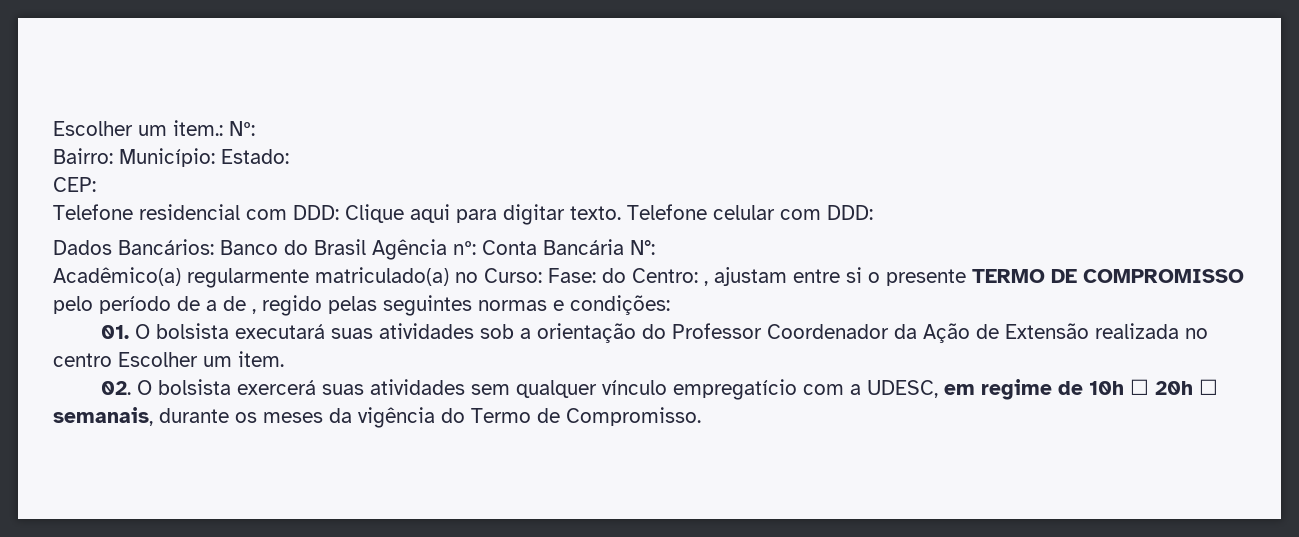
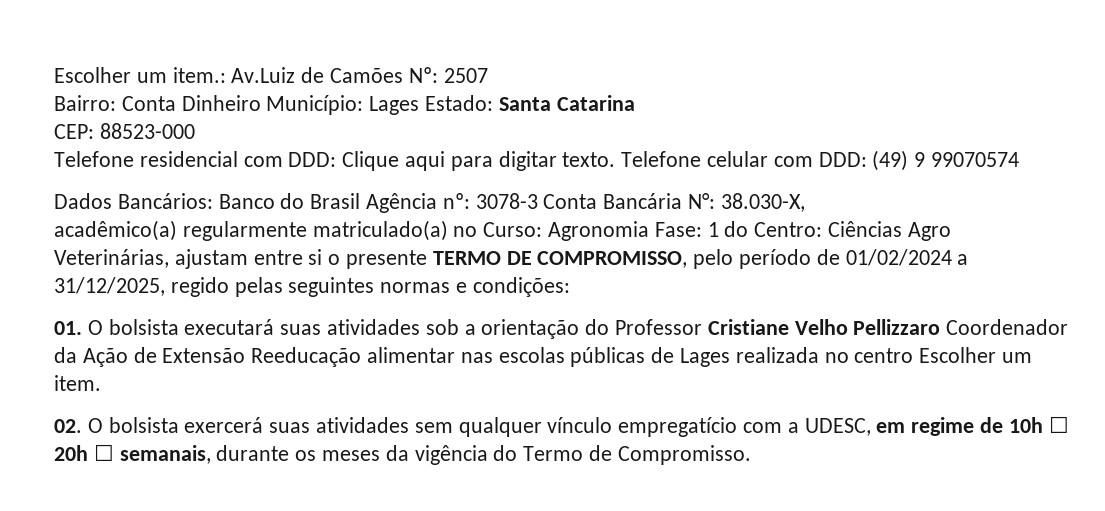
[229,121,255,136] Nº: -> [231,67,488,83] Av.Luiz de Camões Nº: 2507
[119,148,215,167] Município: -> [121,95,420,115] Conta Dinheiro Município: Lages
(289, 156) none -> [498,95,635,111] Santa Catarina
(96, 184) none -> [99,123,195,139] 88523-000
(873, 212) none -> [872,150,1020,171] (49) 9 99070574
(476, 248) none -> [475,193,538,209] 3078-3
[53,267,181,286] // Acadêmico(a) -> [720,193,805,212] [54,220,177,241] 38.030-X, // acadêmico(a)
[548,268,708,286] Fase: do Centro: , -> [548,221,951,241] [54,249,169,268] Agronomia Fase: 1 do Centro: Ciências Agro Veterinárias,
[1083,269,1244,283] COMPROMISSO -> [537,251,688,268] COMPROMISSO,
[206,296,256,314] a de , -> [845,249,969,266] [54,277,165,296] 01/02/2024 a 31/12/2025,
(763, 331) none -> [707,319,941,335] Cristiane Velho Pellizzaro
(1090, 331) none -> [251,347,731,367] Reeducação alimentar nas escolas públicas de Lages

